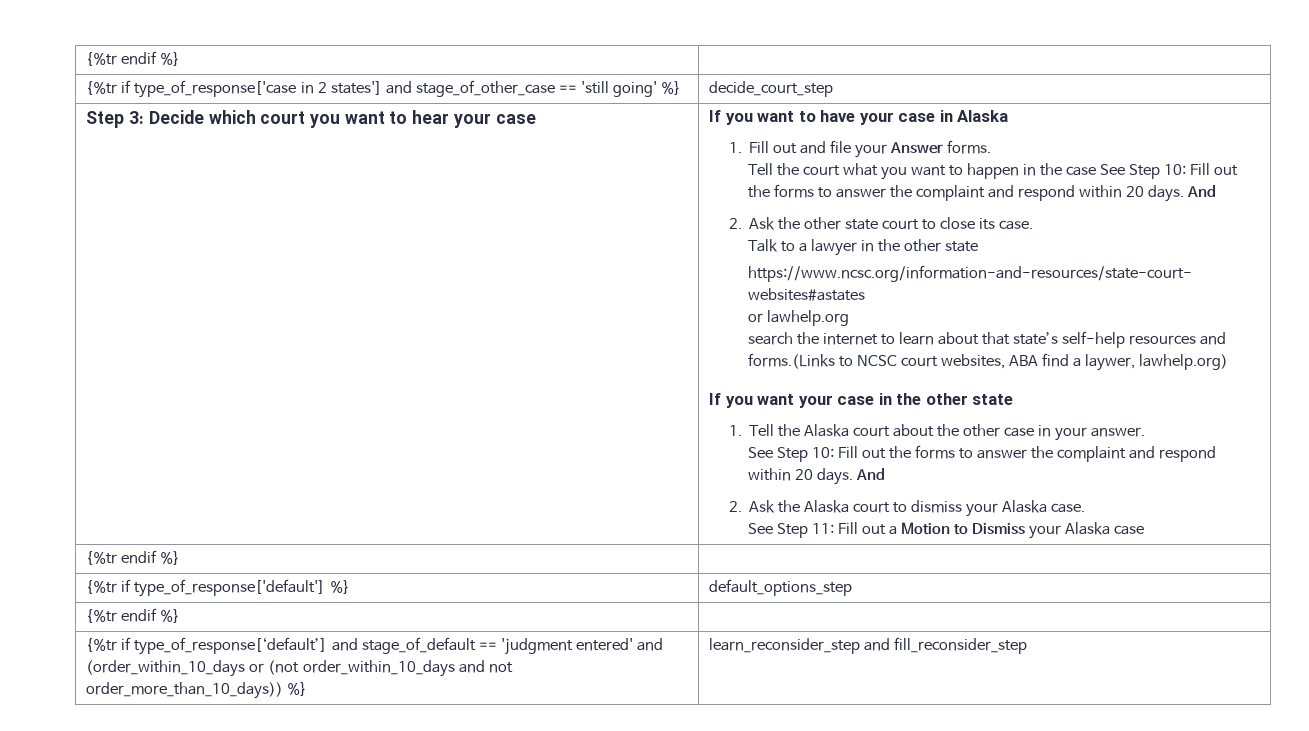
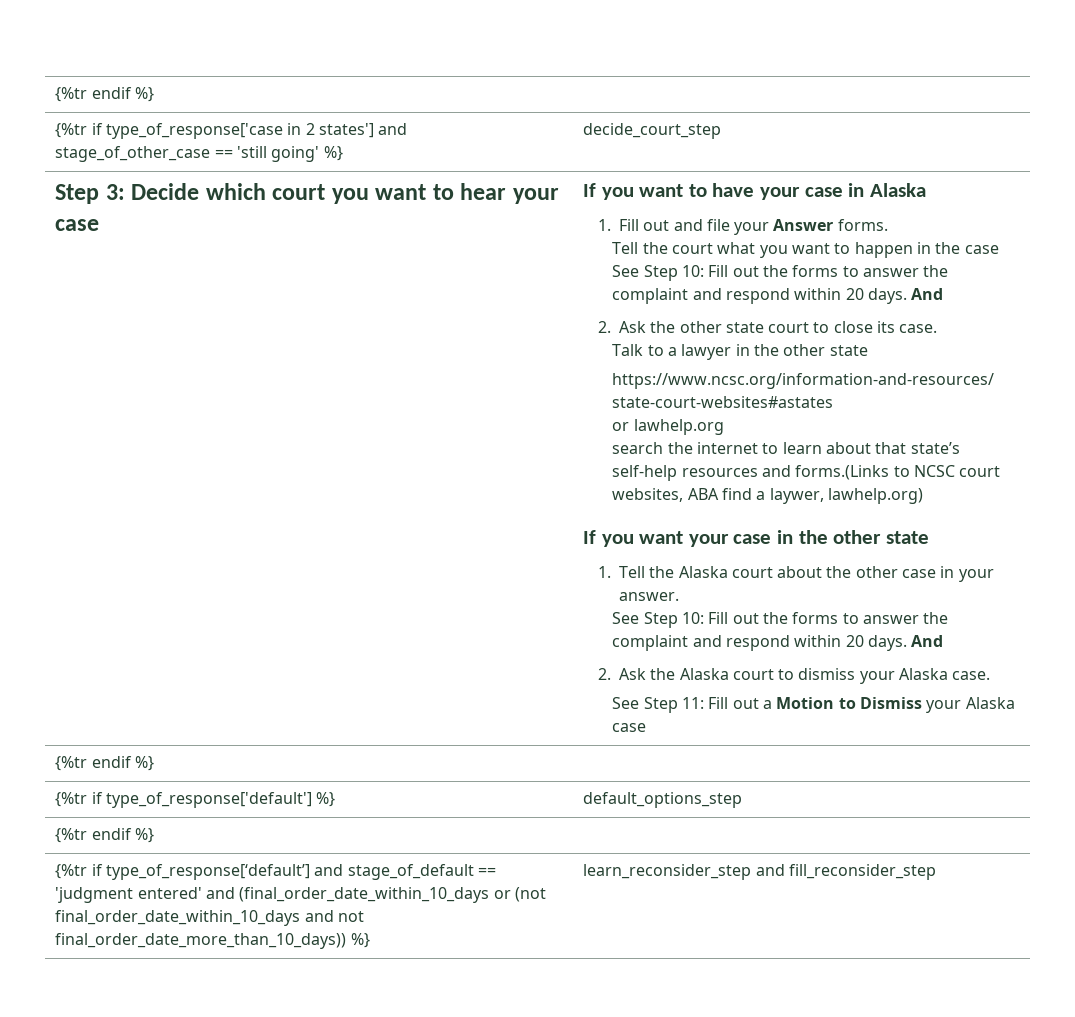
[86,660,246,677] (order_within_10_days -> [239,887,490,903] (final_order_date_within_10_days
[302,660,455,677] order_within_10_days -> [55,910,301,926] final_order_date_within_10_days
[86,682,284,699] order_more_than_10_days)) -> [55,933,347,949] final_order_date_more_than_10_days))

